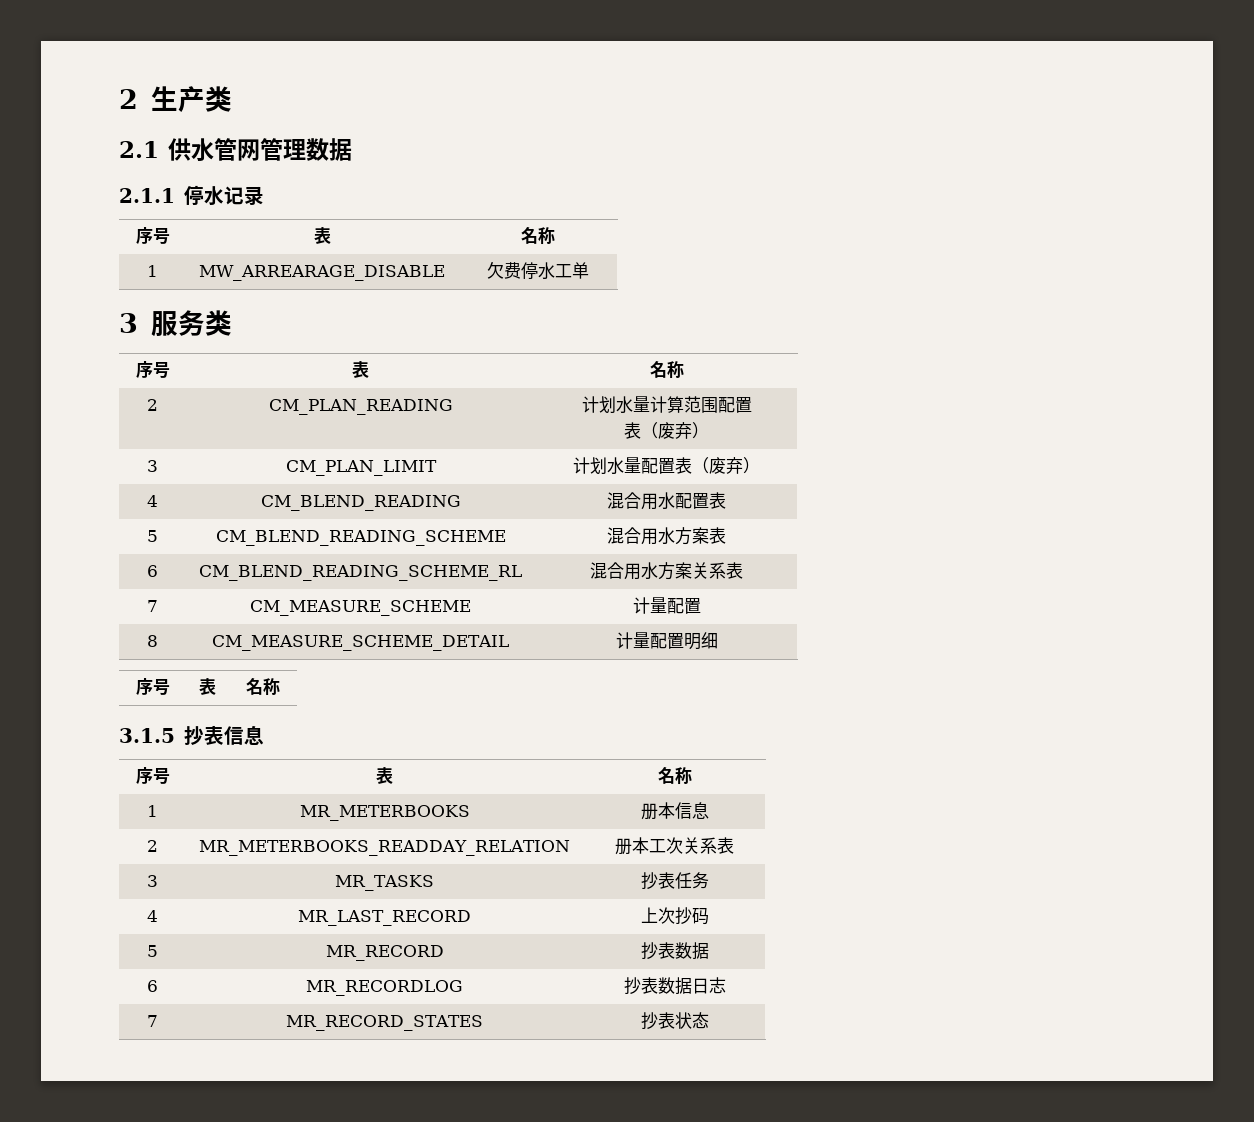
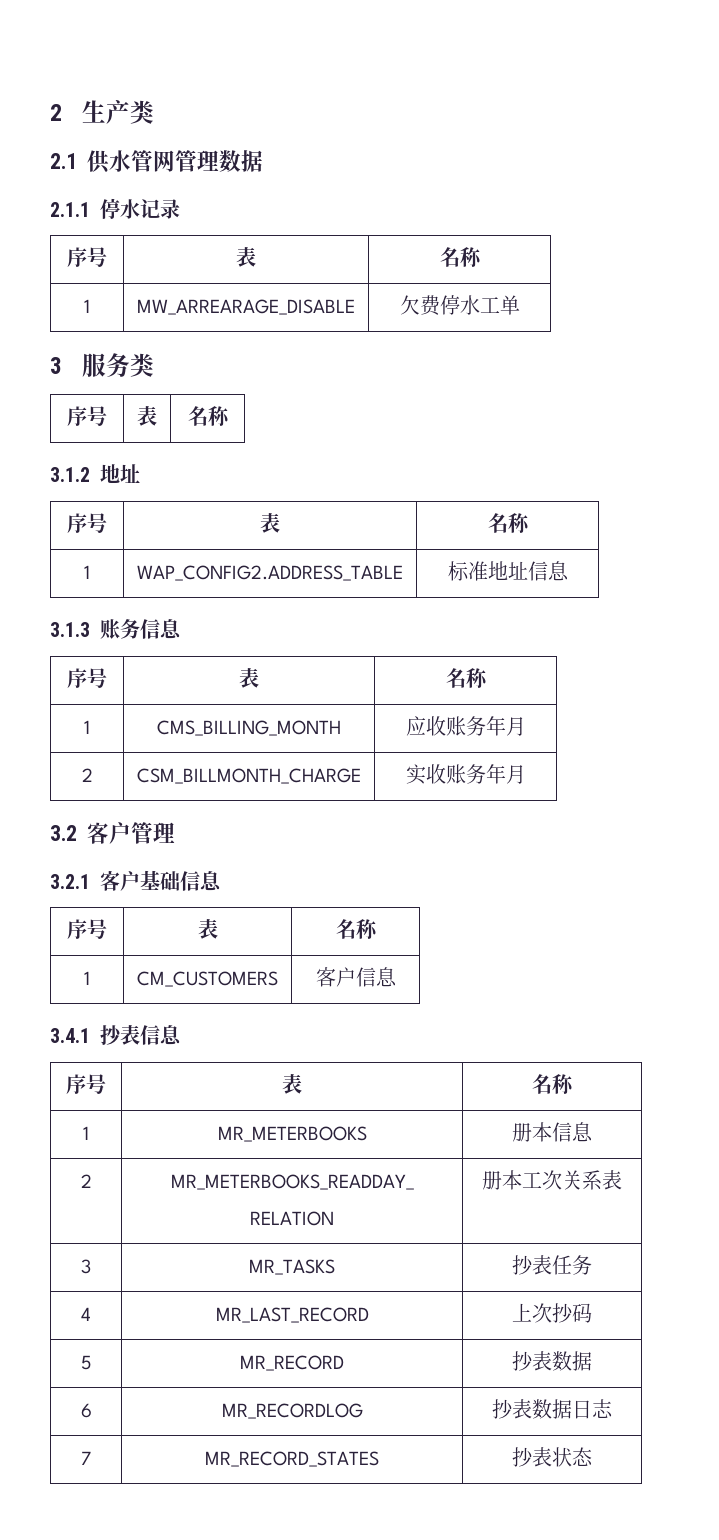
[147,399,158,411] [268,399,453,415] [581,396,752,413] [624,422,709,439] [147,460,158,472] [285,460,437,476] [573,457,760,474] [147,495,158,507] [260,495,461,511] [607,492,726,510] [147,530,158,542] [215,530,506,546] [607,527,726,545] [147,565,158,577] [199,565,522,581] [590,562,743,580] [147,600,158,612] [250,600,471,616] [632,597,701,614] [147,635,158,647] [212,635,510,651] [615,632,718,650] [135,678,170,695] [199,678,216,695] [246,678,280,696] [119,728,175,743] // 2 | CM_PLAN_READING | 计划水量计算范围配置 // 表（废弃） // 3 | CM_PLAN_LIMIT | 计划水量配置表（废弃） // 4 | CM_BLEND_READING | 混合用水配置表 // 5 | CM_BLEND_READING_SCHEME | 混合用水方案表 // 6 | CM_BLEND_READING_SCHEME_RL | 混合用水方案关系表 // 7 | CM_MEASURE_SCHEME | 计量配置 // 8 | CM_MEASURE_SCHEME_DETAIL | 计量配置明细 // 序号 | 表 | 名称 // 3.1.5 -> [50,464,140,483] [67,513,107,533] [260,513,280,533] [487,513,530,533] [84,565,90,579] [137,565,403,581] [447,561,569,581] [50,619,182,639] [67,668,107,688] [239,668,259,688] [445,668,488,688] [84,720,90,734] [157,720,341,736] [405,716,526,736] [81,768,93,782] [137,768,361,784] [405,764,526,785] [50,822,175,844] [50,870,222,891] [67,919,107,939] [197,919,218,939] [335,919,378,939] [84,971,90,985] [137,971,278,987] [315,967,397,987] [50,1028,90,1043] // 3.1.2地址 // 序号 | 表 | 名称 // 1 | WAP_CONFIG2.ADDRESS_TABLE | 标准地址信息 // 3.1.3账务信息 // 序号 | 表 | 名称 // 1 | CMS_BILLING_MONTH | 应收账务年月 // 2 | CSM_BILLMONTH_CHARGE | 实收账务年月 // 3.2客户管理 // 3.2.1客户基础信息 // 序号 | 表 | 名称 // 1 | CM_CUSTOMERS | 客户信息 // 3.4.1

